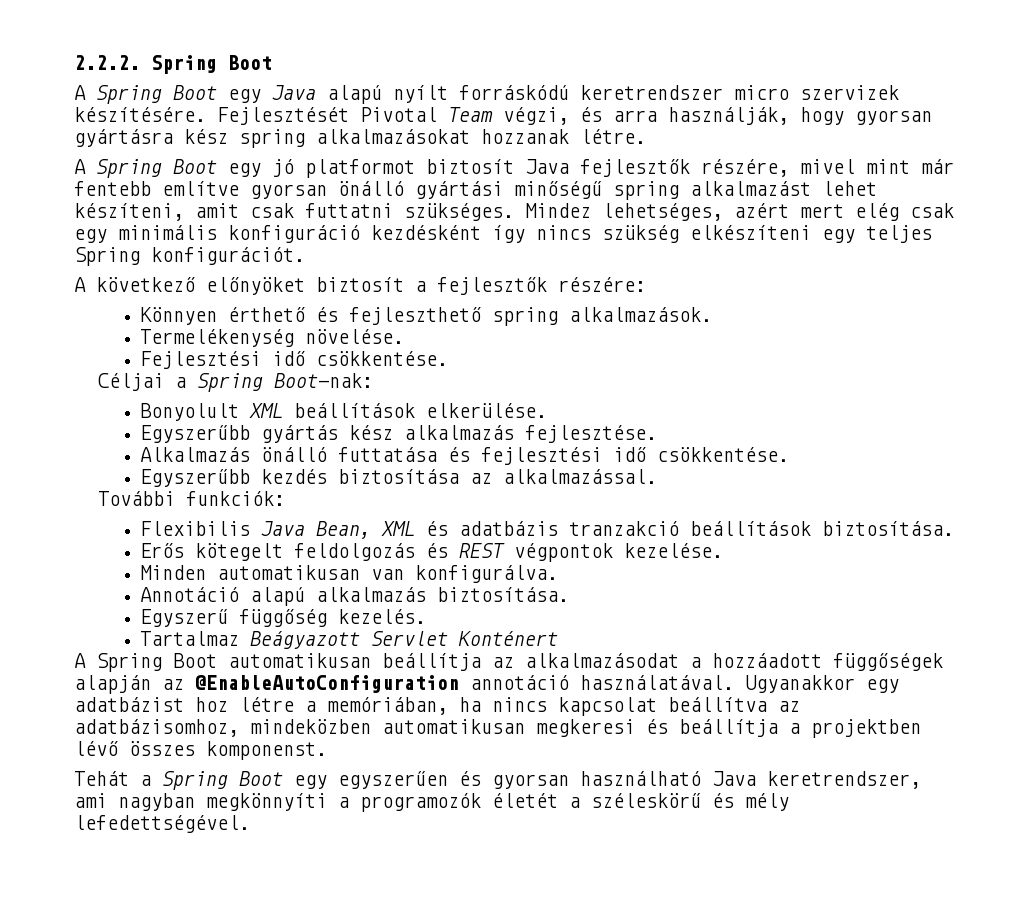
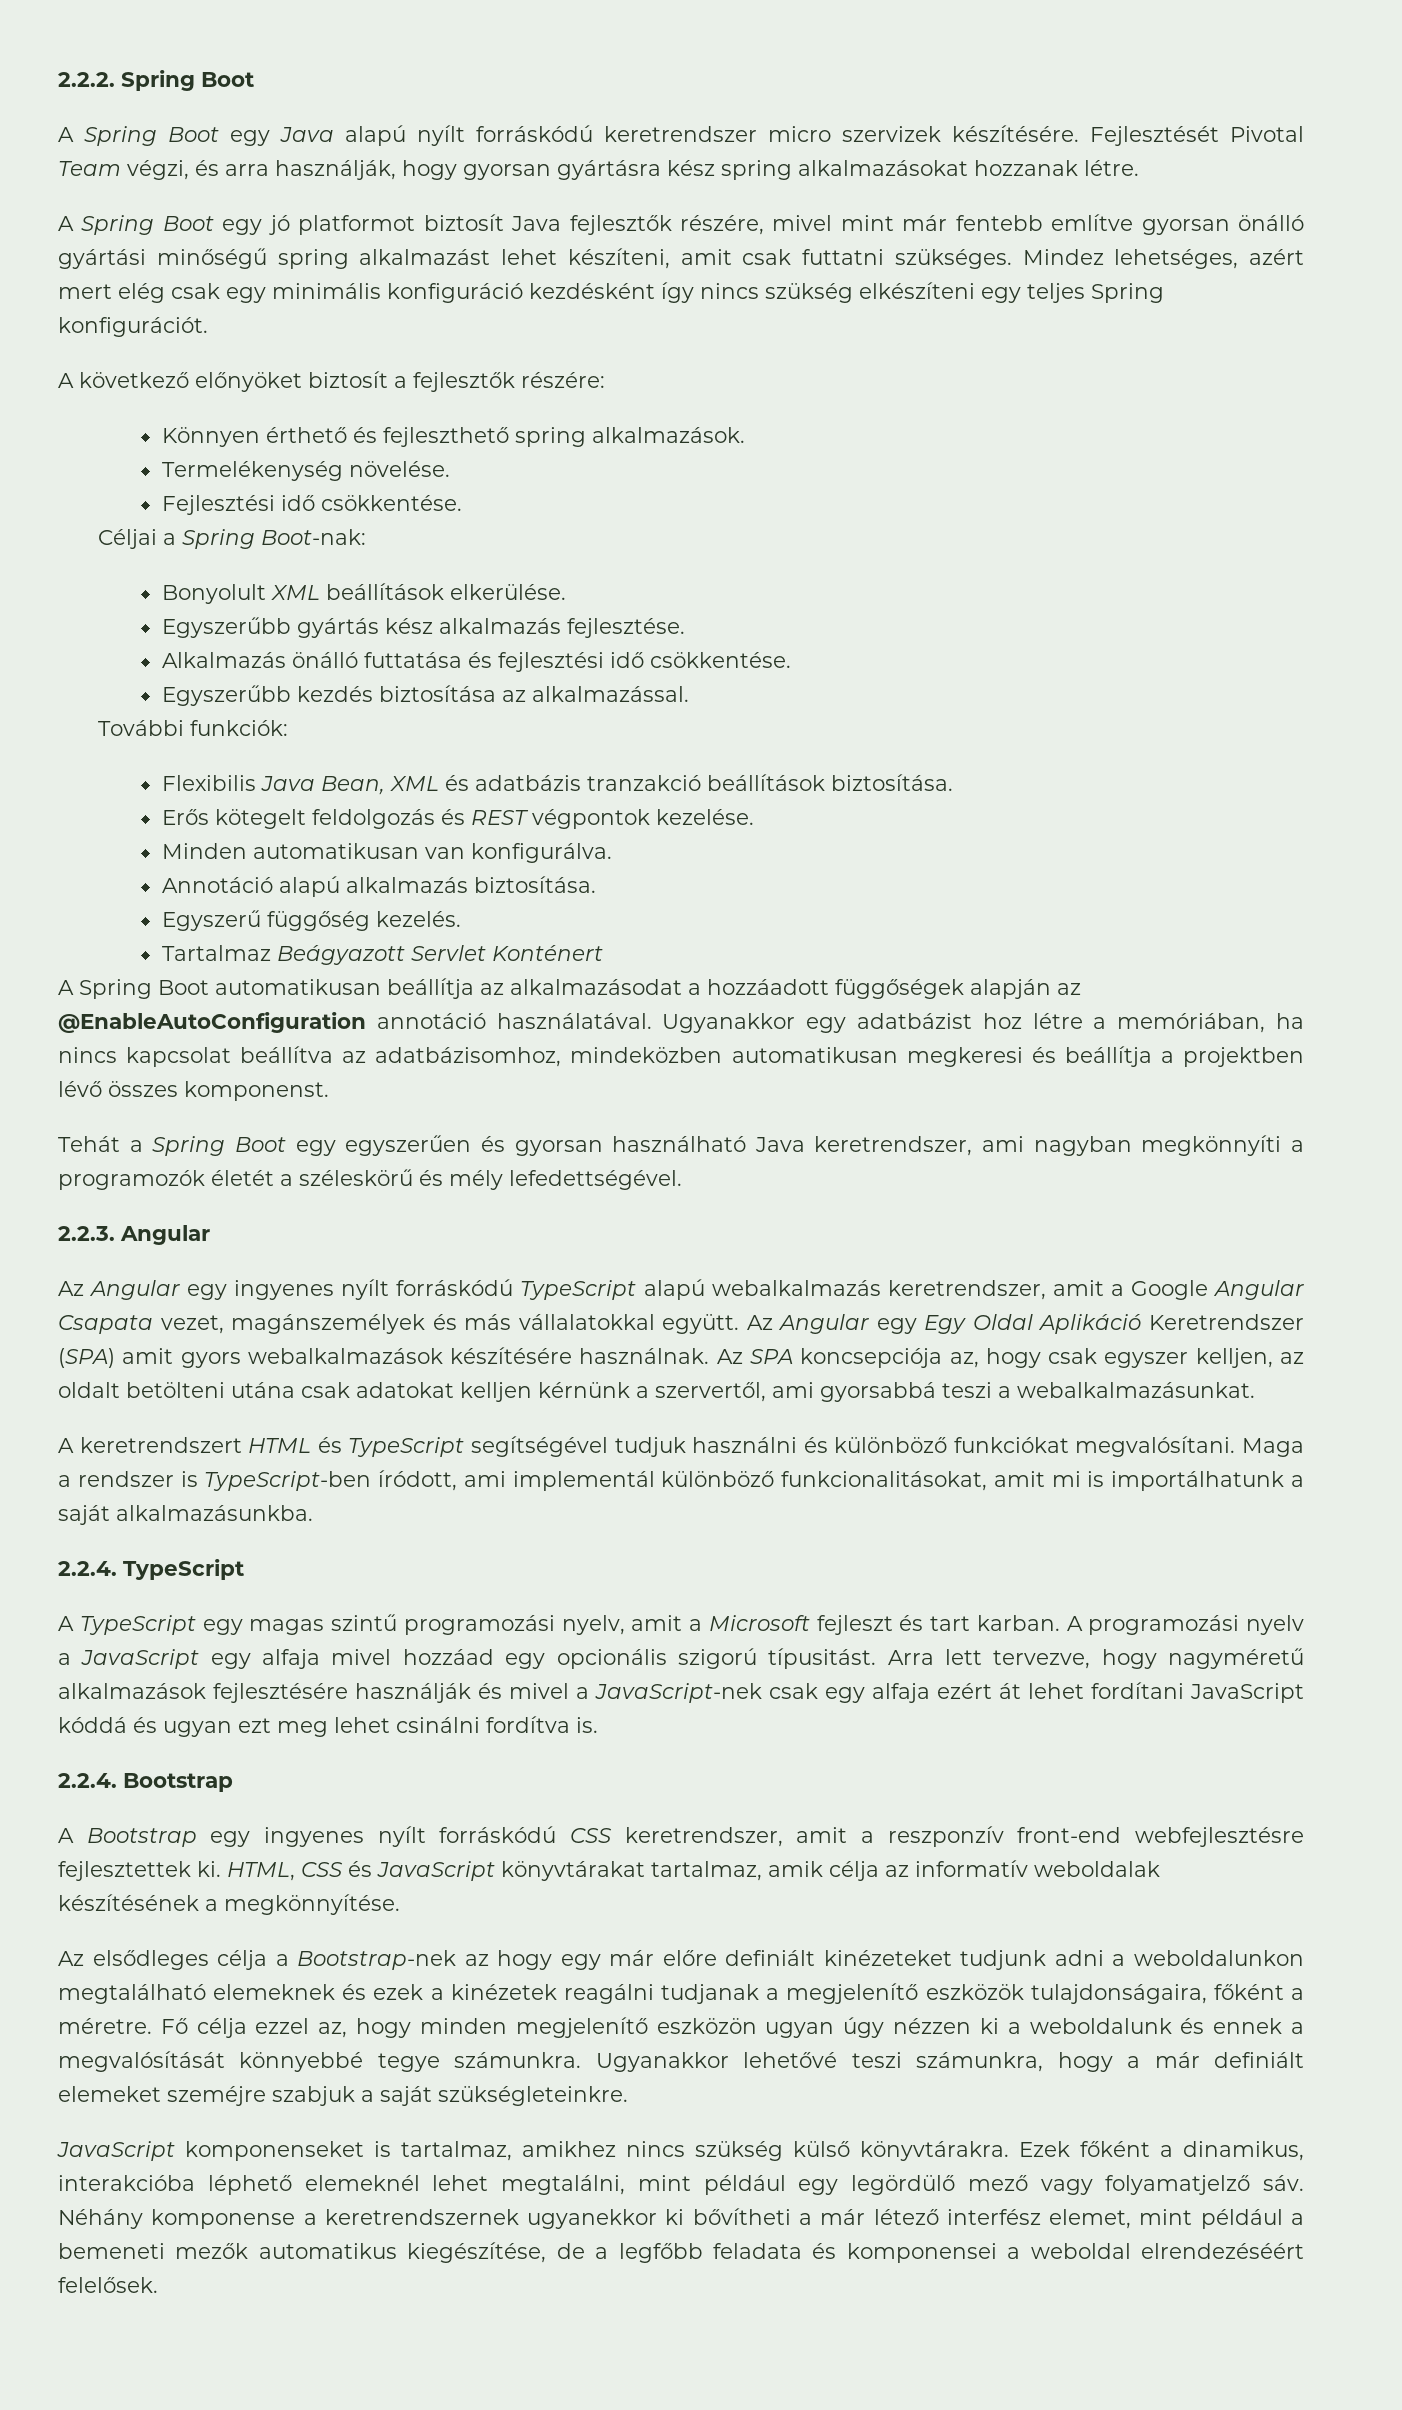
(250, 824) none -> [58,1225,210,1245] [58,1279,1305,1300] [58,1314,1304,1334] [58,1347,1304,1368] [58,1382,1255,1402] [58,1436,1305,1457] [58,1470,1304,1491] [58,1505,313,1525] [58,1559,244,1580] [58,1614,1304,1635] [58,1648,1304,1669] [58,1682,1304,1703] [58,1716,598,1737] [58,1773,233,1792] [58,1826,1304,1847] [58,1860,1160,1881] [58,1894,400,1915] [58,1950,1304,1970] [58,1983,1305,2004] [58,2017,1305,2038] [58,2051,1305,2072] [58,2086,628,2106] [57,2141,1304,2161] [58,2175,1304,2195] [58,2208,1304,2229] [58,2242,1304,2263] [58,2277,158,2293] // 2.2.3. Angular // Az Angular egy ingyenes nyílt forráskódú TypeScript alapú webalkalmazás keretrendszer, amit a Google Angular Csapata vezet, magánszemélyek és más vállalatokkal együtt. Az Angular egy Egy Oldal Aplikáció Keretrendszer (SPA) amit gyors webalkalmazások készítésére használnak. Az SPA koncsepciója az, hogy csak egyszer kelljen, az oldalt betölteni utána csak adatokat kelljen kérnünk a szervertől, ami gyorsabbá teszi a webalkalmazásunkat. // A keretrendszert HTML és TypeScript segítségével tudjuk használni és különböző funkciókat megvalósítani. Maga a rendszer is TypeScript-ben íródott, ami implementál különböző funkcionalitásokat, amit mi is importálhatunk a saját alkalmazásunkba. // 2.2.4. TypeScript // A TypeScript egy magas szintű programozási nyelv, amit a Microsoft fejleszt és tart karban. A programozási nyelv a JavaScript egy alfaja mivel hozzáad egy opcionális szigorú típusitást. Arra lett tervezve, hogy nagyméretű alkalmazások fejlesztésére használják és mivel a JavaScript-nek csak egy alfaja ezért át lehet fordítani JavaScript kóddá és ugyan ezt meg lehet csinálni fordítva is. // 2.2.4. Bootstrap // A Bootstrap egy ingyenes nyílt forráskódú CSS keretrendszer, amit a reszponzív front-end webfejlesztésre fejlesztettek ki. HTML, CSS és JavaScript könyvtárakat tartalmaz, amik célja az informatív weboldalak készítésének a megkönnyítése. // Az elsődleges célja a Bootstrap-nek az hogy egy már előre definiált kinézeteket tudjunk adni a weboldalunkon megtalálható elemeknek és ezek a kinézetek reagálni tudjanak a megjelenítő eszközök tulajdonságaira, főként a méretre. Fő célja ezzel az, hogy minden megjelenítő eszközön ugyan úgy nézzen ki a weboldalunk és ennek a megvalósítását könnyebbé tegye számunkra. Ugyanakkor lehetővé teszi számunkra, hogy a már definiált elemeket szeméjre szabjuk a saját szükségleteinkre. // JavaScript komponenseket is tartalmaz, amikhez nincs szükség külső könyvtárakra. Ezek főként a dinamikus, interakcióba léphető elemeknél lehet megtalálni, mint például egy legördülő mező vagy folyamatjelző sáv. Néhány komponense a keretrendszernek ugyanekkor ki bővítheti a már létező interfész elemet, mint például a bemeneti mezők automatikus kiegészítése, de a legfőbb feladata és komponensei a weboldal elrendezéséért felelősek.

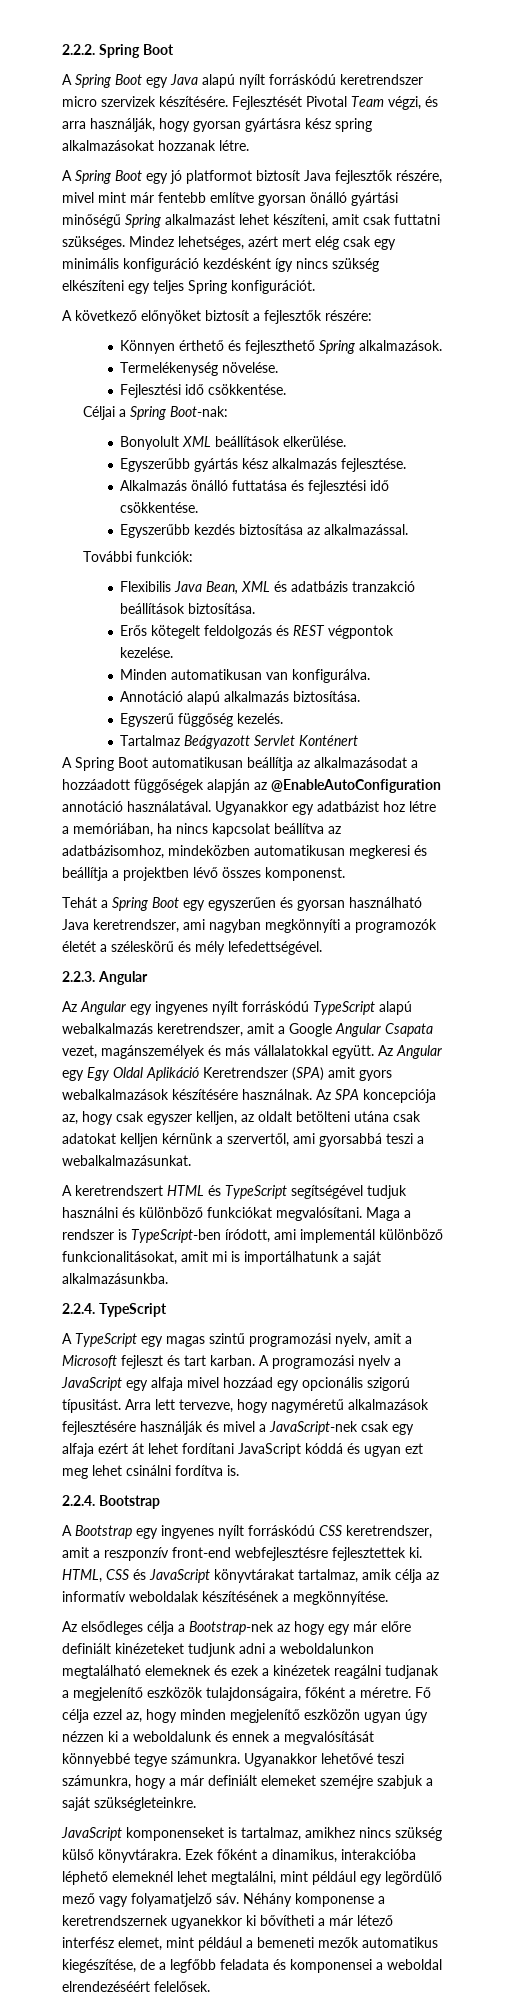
[277,249,349,269] spring -> [125,214,161,228] Spring
[514,427,586,447] spring -> [319,340,356,354] Spring
[800,1348,943,1368] koncsepciója -> [363,1089,436,1103] koncepciója

